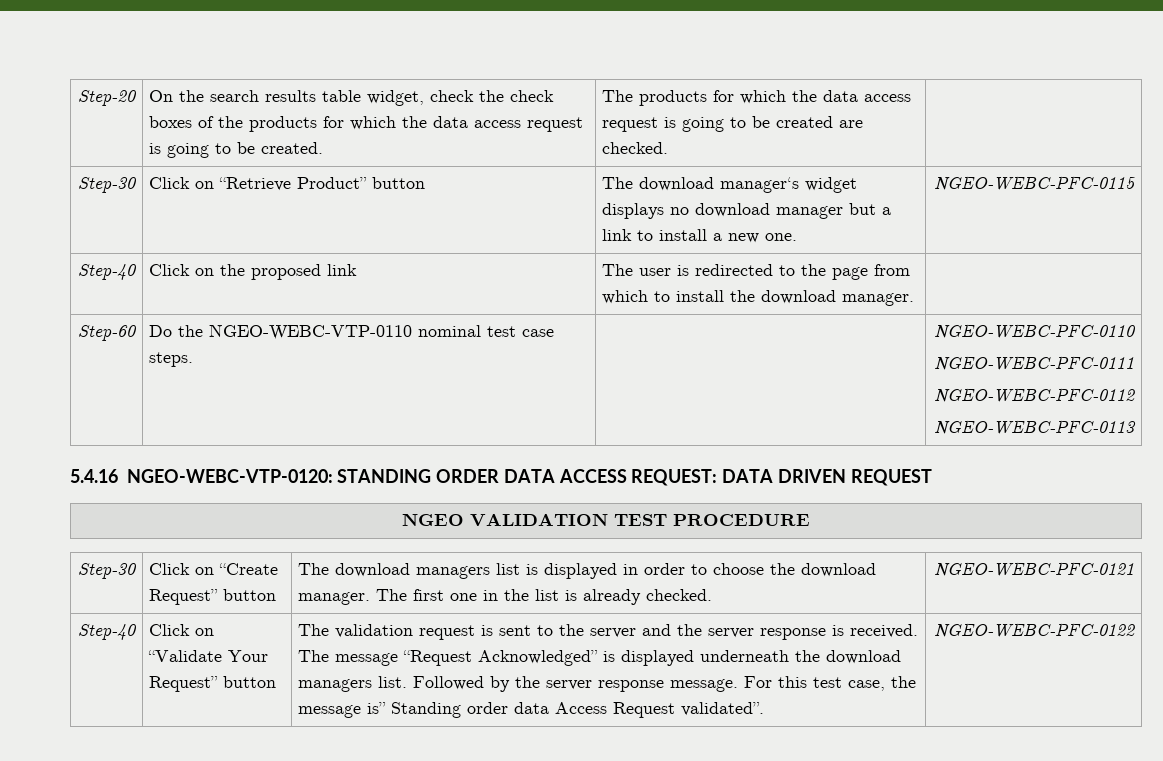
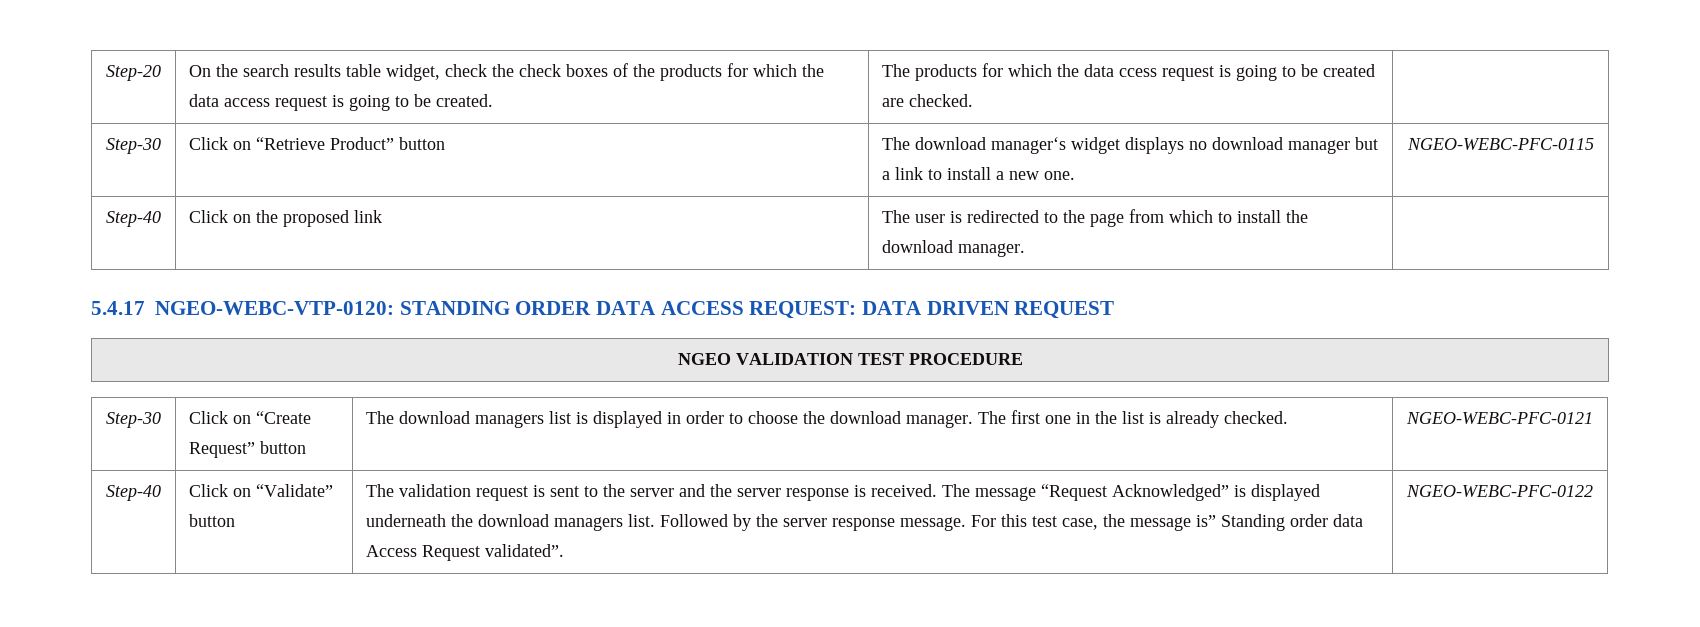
[864,94,912,102] access -> [1119,68,1158,77] ccess
[78,325,136,341] [149,324,555,340] [149,352,194,367] [933,324,1135,339] [933,356,1134,371] [933,388,1135,403] [933,420,1136,435] [70,469,118,483] // Step-60 | Do the NGEO-WEBC-VTP-0110 nominal test case steps. | | NGEO-WEBC-PFC-0110 // NGEO-WEBC-PFC-0111 // NGEO-WEBC-PFC-0112 // NGEO-WEBC-PFC-0113 // 5.4.16 -> [91,301,145,315] // 5.4.17
[148,650,269,662] [149,676,219,692] “Validate Your Request” -> [256,484,334,497] “Validate”

